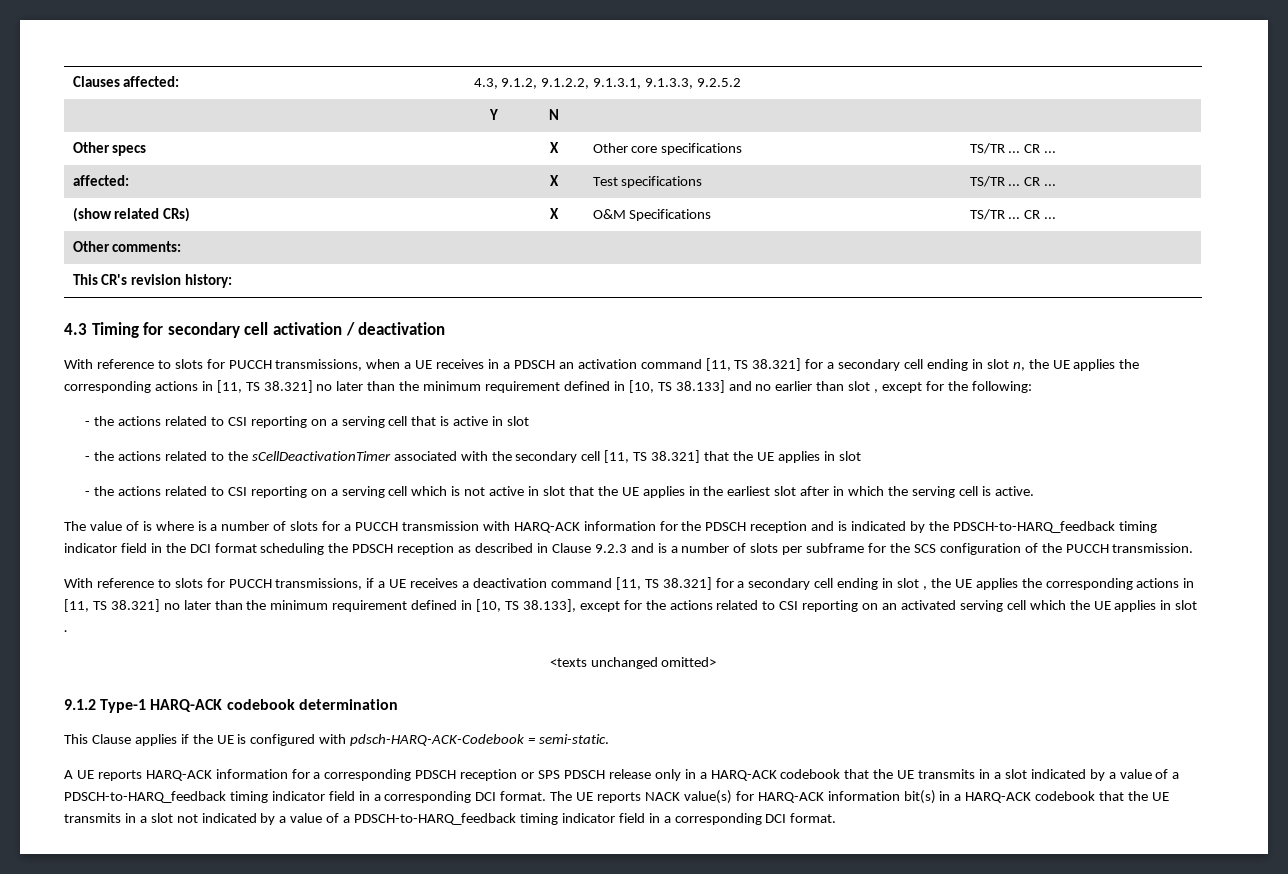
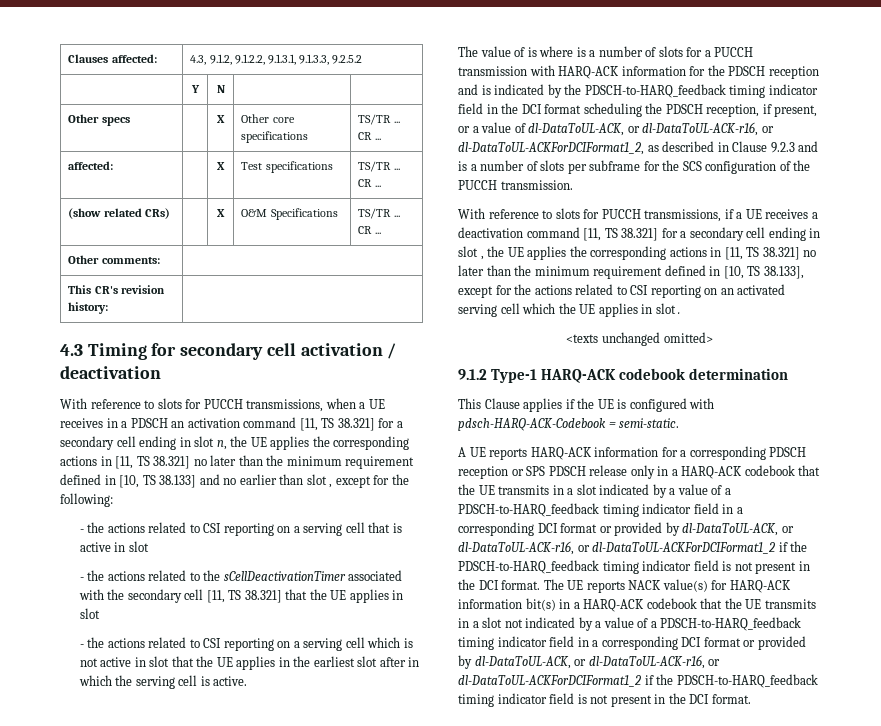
[397,543,455,555] reception -> [706,104,818,117] [458,122,774,136] [458,142,644,155] reception, if present, or a value of dl-DataToUL-ACK, or dl-DataToUL-ACK-r16, or dl-DataToUL-ACKForDCIFormat1_2,
(497, 796) none -> [560,522,794,536] [458,541,808,555] [458,560,810,574] [458,579,499,590] format or provided by dl-DataToUL-ACK, or dl-DataToUL-ACK-r16, or dl-DataToUL-ACKForDCIFormat1_2 if the PDSCH-to-HARQ_feedback timing indicator field is not present in the DCI
(787, 818) none -> [703,636,806,650] [458,655,721,669] [458,674,818,688] [458,693,710,707] format or provided by dl-DataToUL-ACK, or dl-DataToUL-ACK-r16, or dl-DataToUL-ACKForDCIFormat1_2 if the PDSCH-to-HARQ_feedback timing indicator field is not present in the DCI

